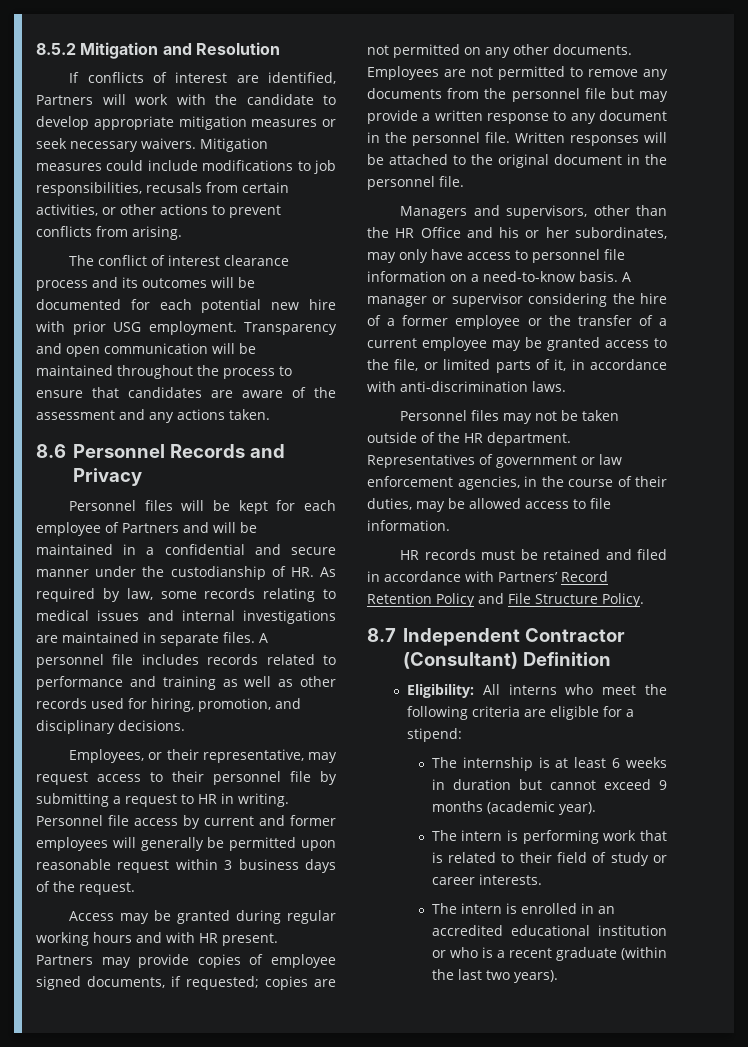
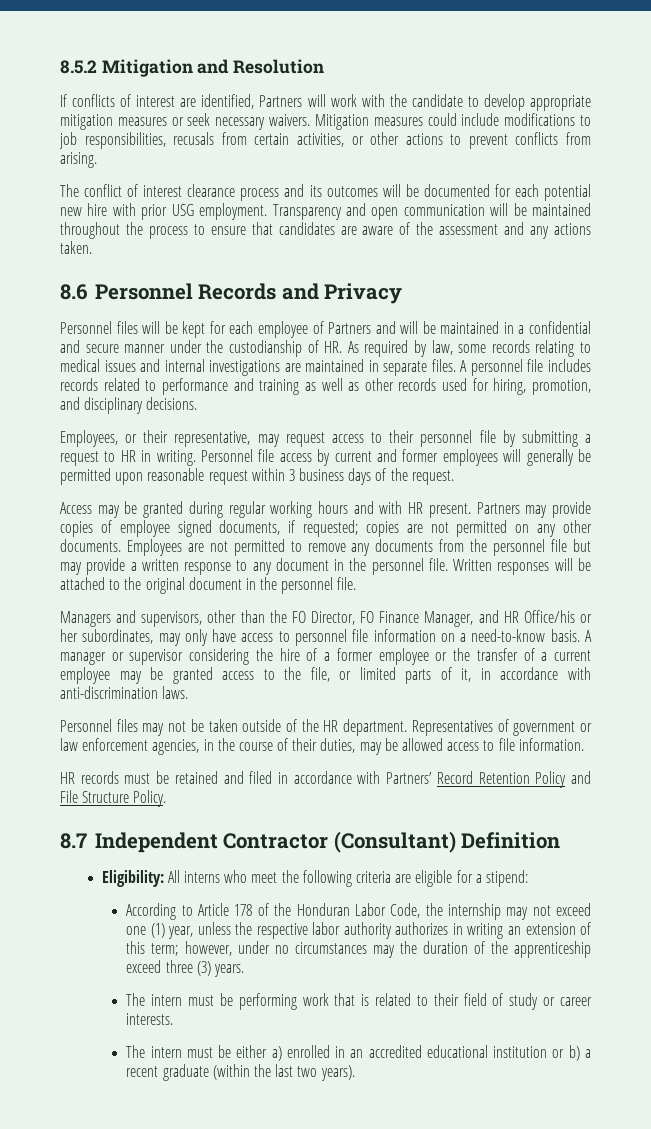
[395,227,520,238] HR Office and his -> [291,610,575,627] FO Director, FO Finance Manager, and HR Office/his
[431,757,667,771] [431,779,667,790] [431,801,596,815] [431,830,519,841] The internship is at least 6 weeks in duration but cannot exceed 9 months (academic year). // The intern is -> [126,903,591,920] [126,922,592,939] [126,941,592,958] [126,960,244,977] [126,993,233,1006] According to Article 178 of the Honduran Labor Code, the internship may not exceed one (1) year, unless the respective labor authority authorizes in writing an extension of this term; however, under no circumstances may the duration of the apprenticeship exceed three (3) years. // The intern must be
[505,903,517,914] is -> [186,1045,282,1061] must be either a)
[449,947,493,958] who is -> [568,1045,580,1061] b)

